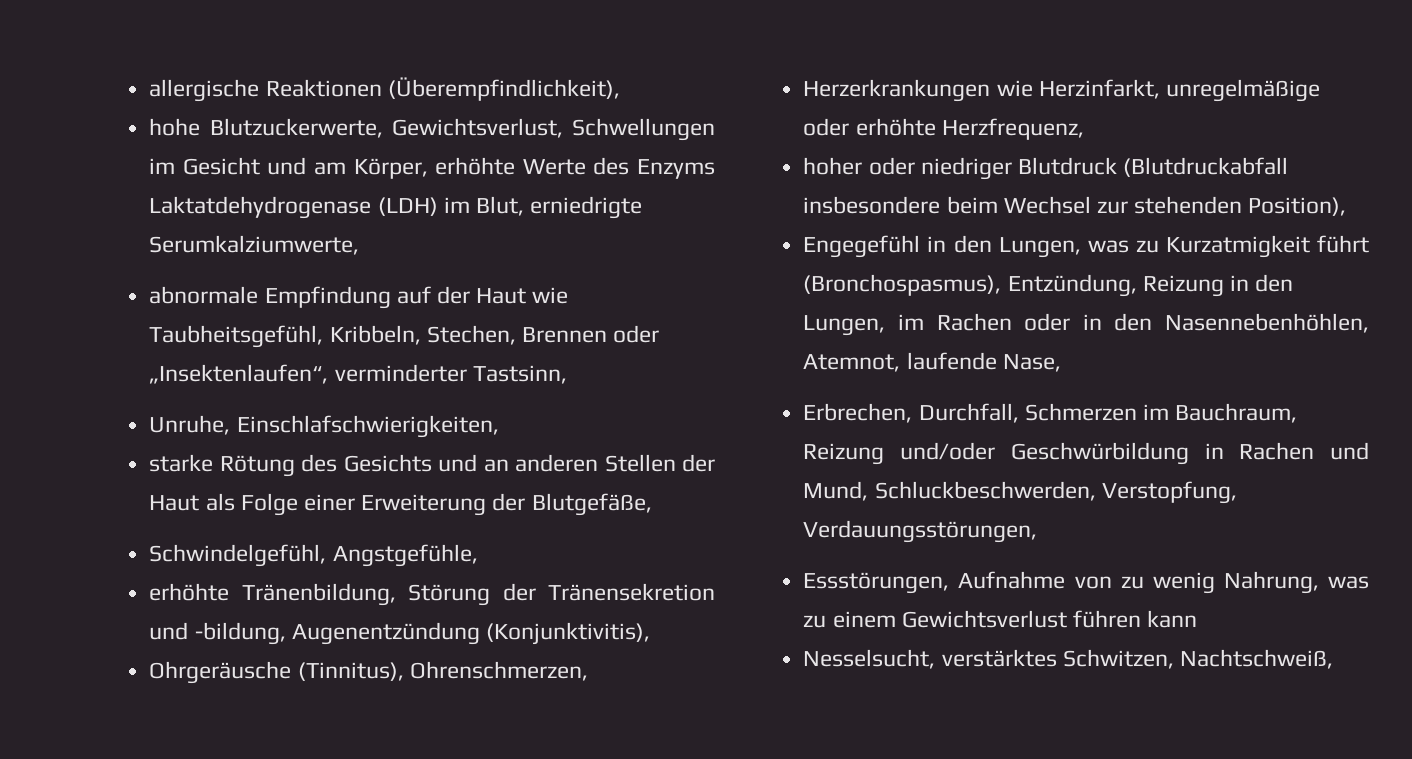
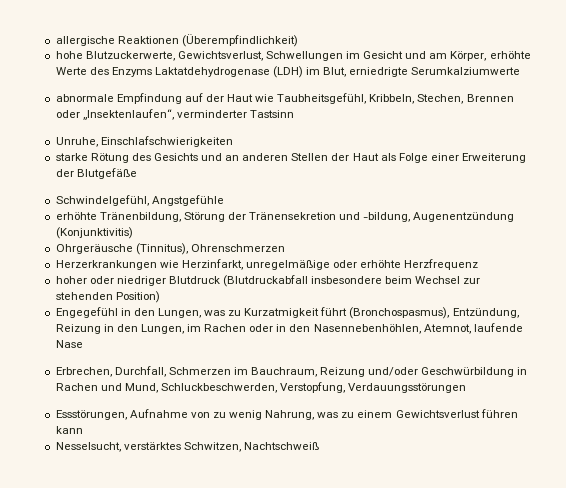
[387,77,620,101] (Überempfindlichkeit), -> [181,34,298,47] (Überempfindlichkeit)
[149,235,360,255] Serumkalziumwerte, -> [411,67,521,75] Serumkalziumwerte
[472,365,567,384] Tastsinn, -> [249,110,294,118] Tastsinn
[236,415,499,438] Einschlafschwierigkeiten, -> [100,136,233,147] Einschlafschwierigkeiten
[531,493,652,516] Blutgefäße, -> [76,168,137,179] Blutgefäße
[332,544,478,567] Angstgefühle, -> [151,195,224,206] Angstgefühle
[485,622,650,645] (Konjunktivitis), -> [55,227,133,239] (Konjunktivitis)
[409,661,588,681] Ohrenschmerzen, -> [190,244,285,252] Ohrenschmerzen
[941,118,1084,140] Herzfrequenz, -> [404,259,479,270] Herzfrequenz
[1248,197,1347,216] Position), -> [115,291,160,303] Position)
[1002,354,1061,372] Nase, -> [55,340,83,348] Nase
[803,520,1038,543] Verdauungsstörungen, -> [348,383,467,393] Verdauungsstörungen
[1179,649,1333,669] Nachtschweiß, -> [243,442,319,450] Nachtschweiß

